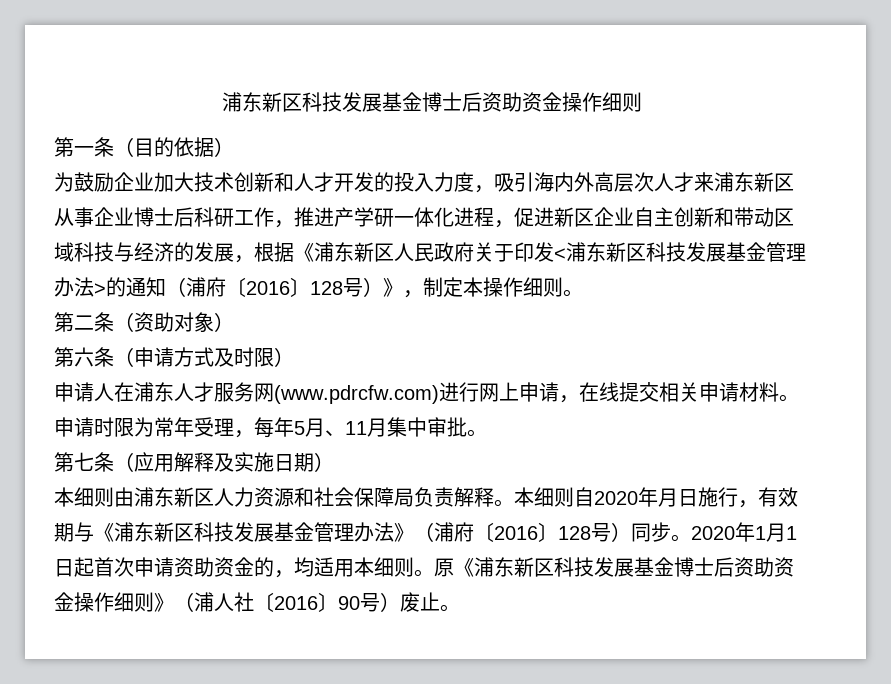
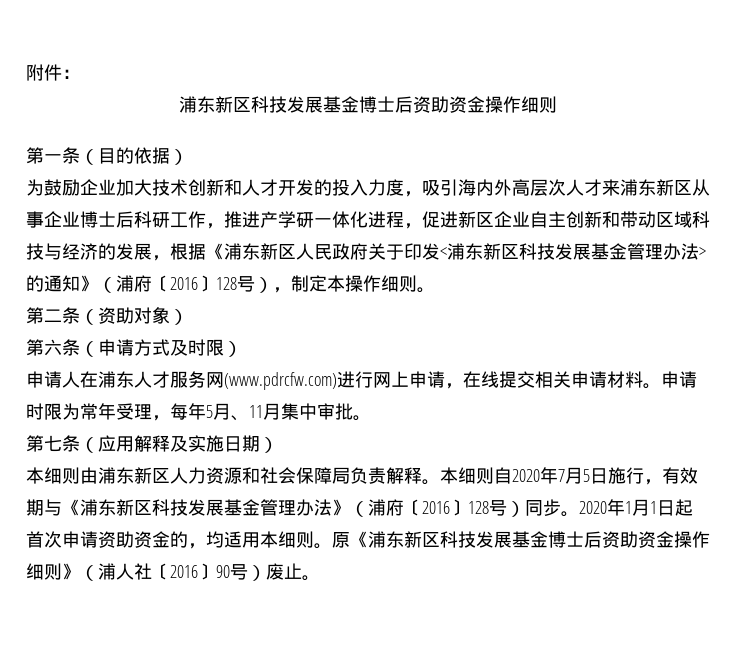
(222, 102) none -> [26,64,80,81] 附件： //
[166,277,403,297] （浦府〔2016〕128号）》 -> [80,275,273,293] 》（浦府〔2016〕128号）
[658,488,678,507] 月 -> [558,467,590,484] 7月5

